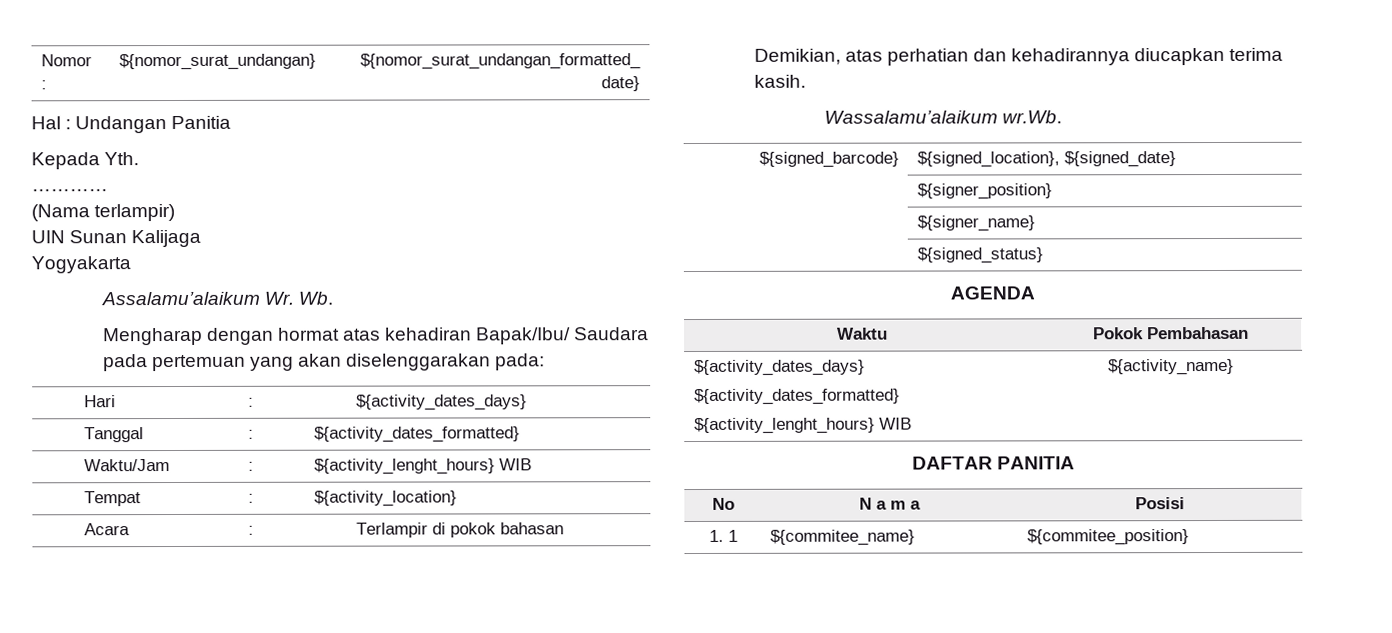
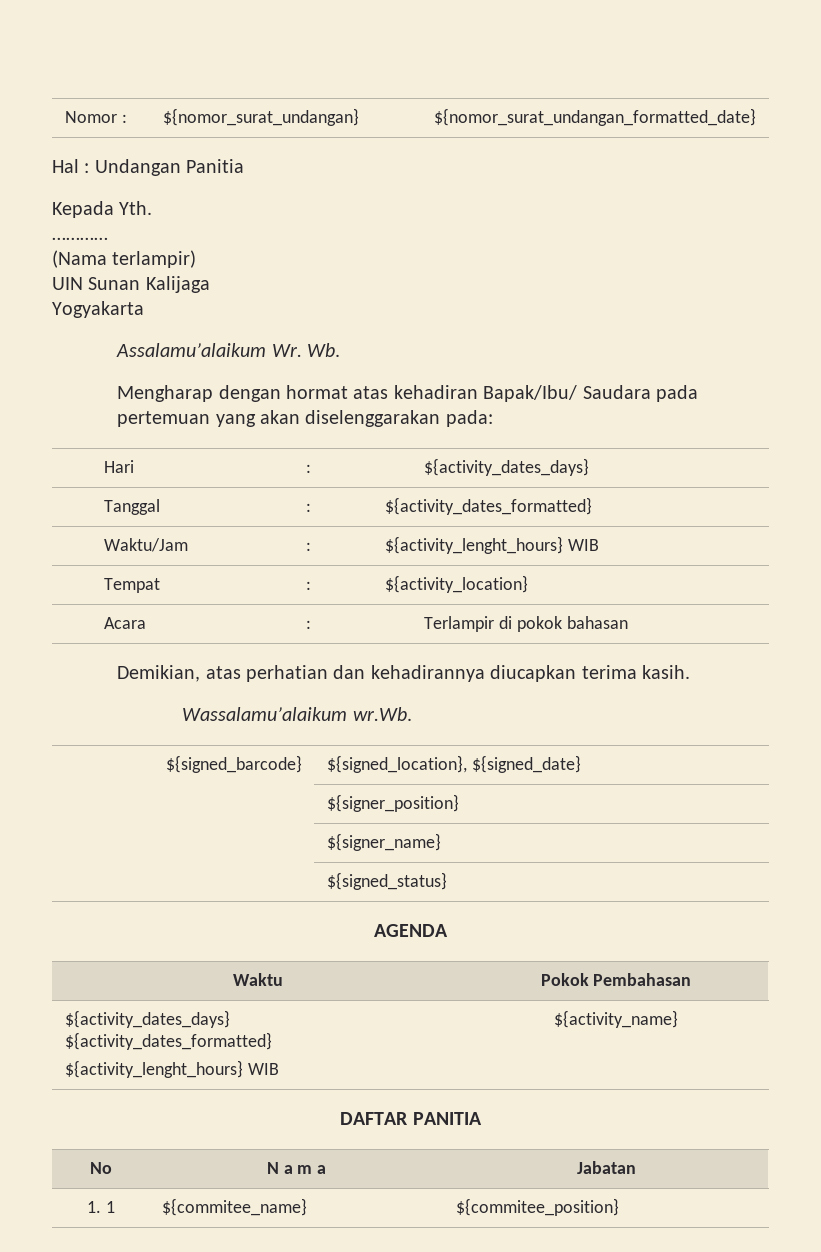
[1135,497,1185,510] Posisi -> [576,1161,636,1174] Jabatan

